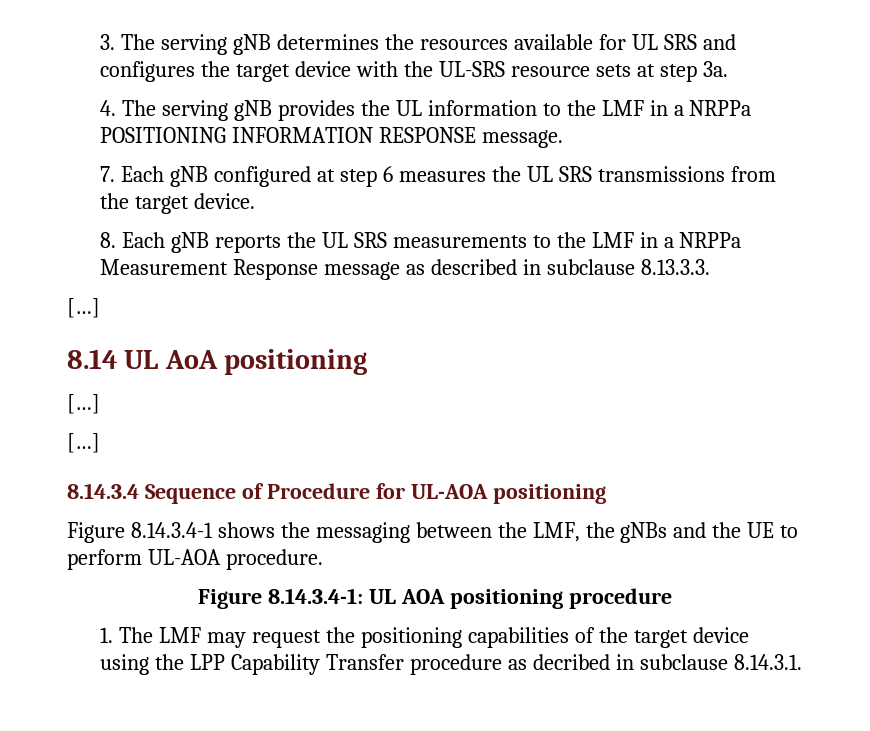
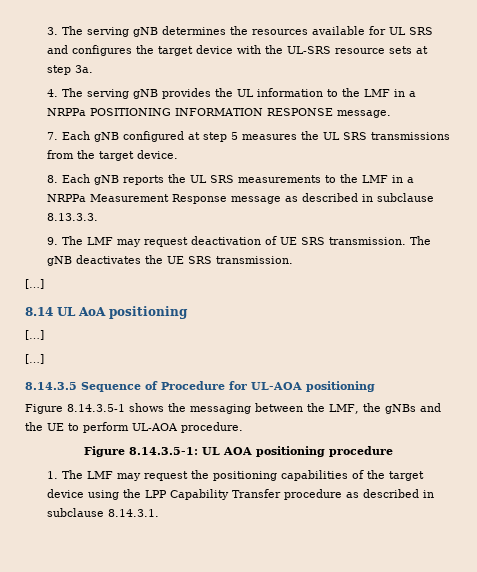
[382,166,393,182] 6 -> [230,132,238,140] 5
(710, 267) none -> [46,236,431,247] [46,255,293,266] // 9. The LMF may request deactivation of UE SRS transmission. The gNB deactivates the UE SRS transmission.
[67,483,139,499] 8.14.3.4 -> [25,382,77,390] 8.14.3.5
[130,522,213,538] 8.14.3.4-1 -> [67,404,125,412] 8.14.3.5-1
[268,588,364,604] 8.14.3.4-1: -> [129,447,198,455] 8.14.3.5-1:
[532,654,610,670] decribed -> [362,489,419,498] described

